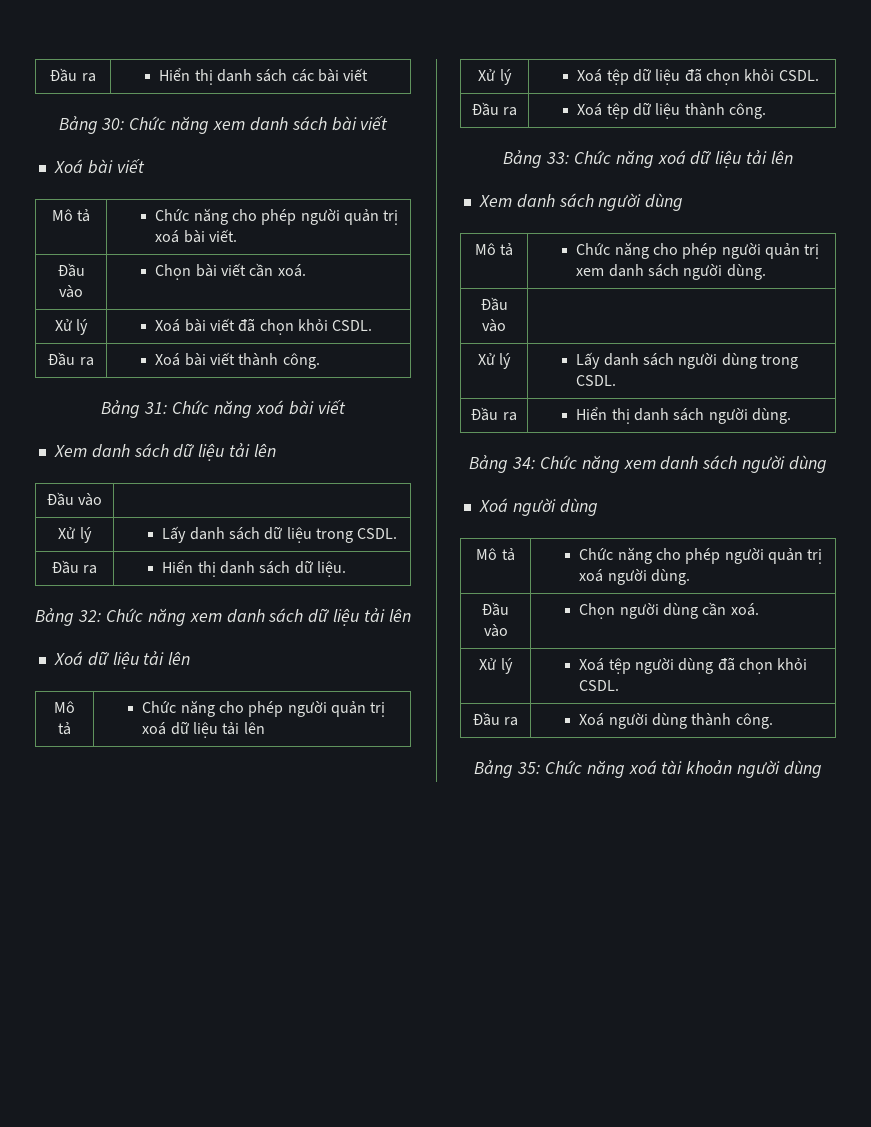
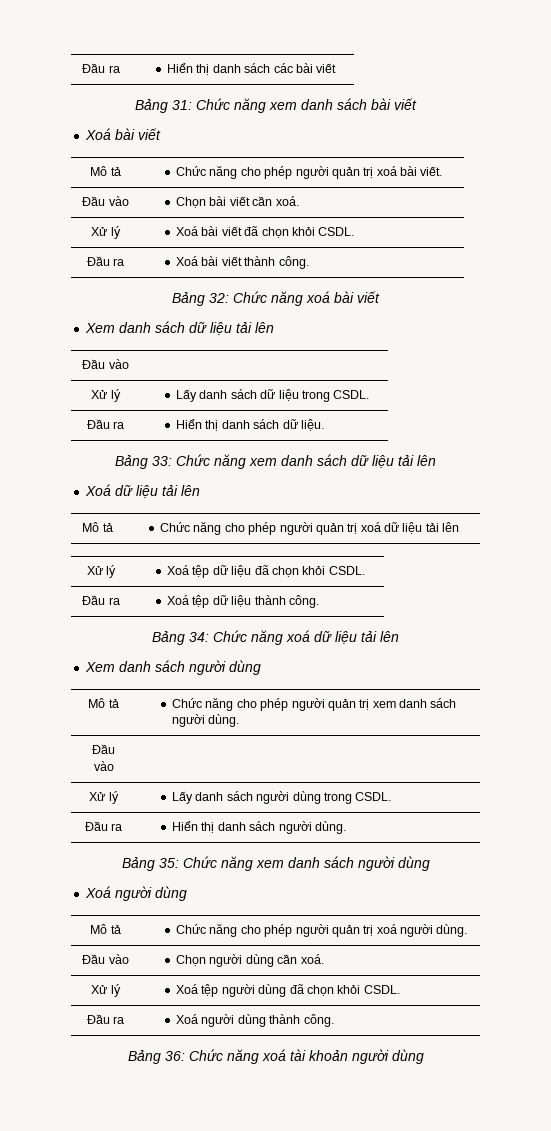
[101,118,125,130] 30: -> [172,100,192,110] 31:
[144,402,168,414] 31: -> [209,293,229,303] 32:
[78,610,102,622] 32: -> [152,456,172,466] 33:
[545,152,569,164] 33: -> [189,632,209,642] 34:
[511,457,535,469] 34: -> [158,858,179,868] 35:
[516,762,540,774] 35: -> [164,1051,185,1061] 36:

